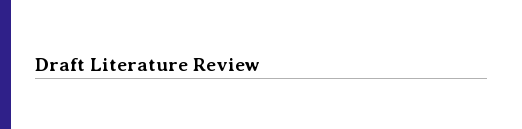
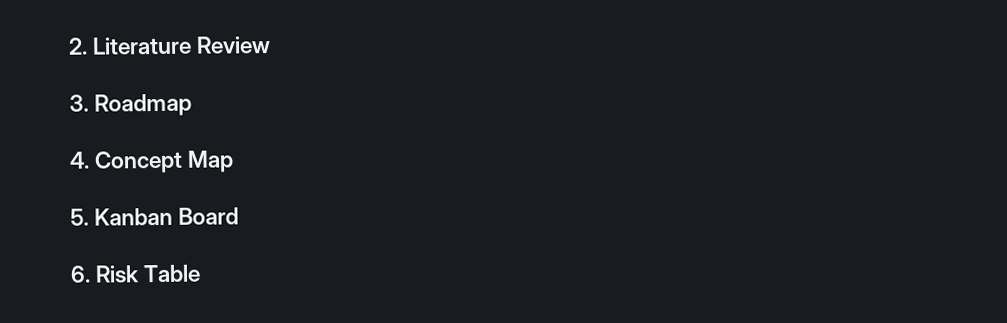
[35,58,85,71] Draft -> [68,37,88,55] 2.
(261, 64) none -> [69,93,193,117] [69,150,235,174] [70,207,240,226] [70,264,202,284] // 3. Roadmap // 4. Concept Map // 5. Kanban Board // 6. Risk Table

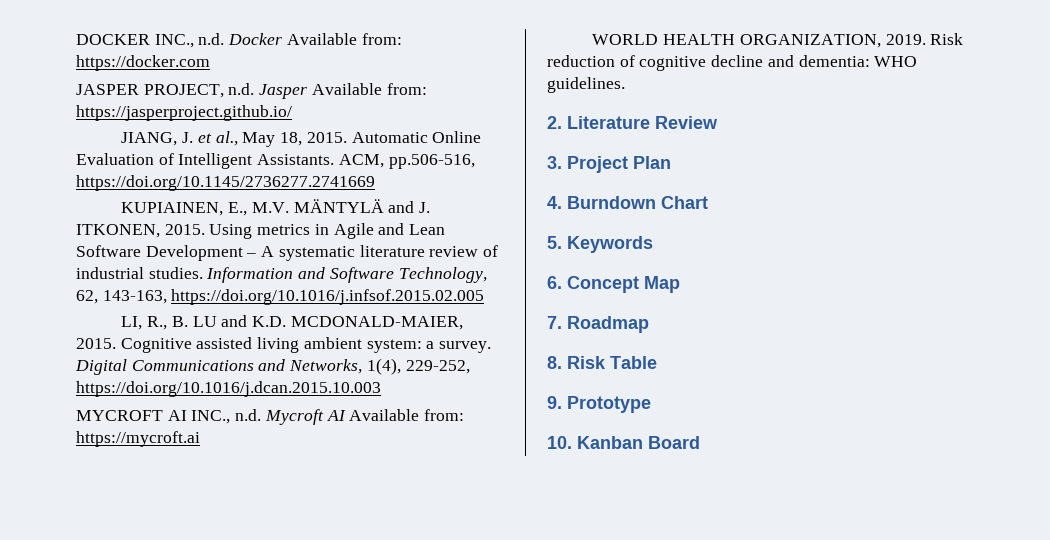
(68, 46) none -> [76,33,402,48] [76,55,210,71] [76,83,427,99] [76,105,292,121] [121,131,482,147] [76,153,475,169] [76,175,375,191] [121,199,431,216] [76,223,446,239] [76,245,499,261] [76,267,487,283] [76,289,485,305] [121,315,463,330] [76,337,492,353] [75,358,470,375] [76,381,381,397] [76,409,465,425] [76,431,200,447] [592,33,964,48] [547,55,918,71] [547,77,625,93] DOCKER INC., n.d. Docker Available from: https://docker.com // JASPER PROJECT, n.d. Jasper Available from: https://jasperproject.github.io/ // JIANG, J. et al., May 18, 2015. Automatic Online Evaluation of Intelligent Assistants. ACM, pp.506-516, https://doi.org/10.1145/2736277.2741669 // KUPIAINEN, E., M.V. MÄNTYLÄ and J. ITKONEN, 2015. Using metrics in Agile and Lean Software Development – A systematic literature review of industrial studies. Information and Software Technology, 62, 143-163, https://doi.org/10.1016/j.infsof.2015.02.005 // LI, R., B. LU and K.D. MCDONALD-MAIER, 2015. Cognitive assisted living ambient system: a survey. Digital Communications and Networks, 1(4), 229-252, https://doi.org/10.1016/j.dcan.2015.10.003 // MYCROFT AI INC., n.d. Mycroft AI Available from: https://mycroft.ai // WORLD HEALTH ORGANIZATION, 2019. Risk reduction of cognitive decline and dementia: WHO guidelines. //
[94,93,193,117] Roadmap -> [567,156,671,173] Project Plan
[94,150,235,174] [70,208,89,226] Concept Map // 5. -> [567,196,708,209] [547,236,653,253] [547,276,680,293] [547,316,649,333] [547,356,657,369] [547,396,651,413] [547,436,572,449] Burndown Chart // 5. Keywords // 6. Concept Map // 7. Roadmap // 8. Risk Table // 9. Prototype // 10.
[70,264,202,284] // 6. Risk Table -> (700, 442) none

